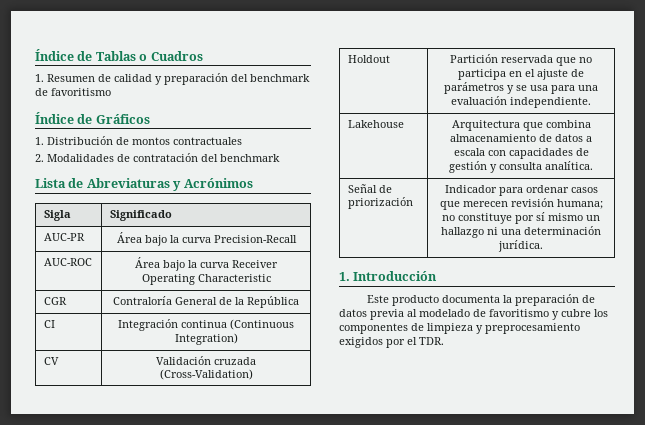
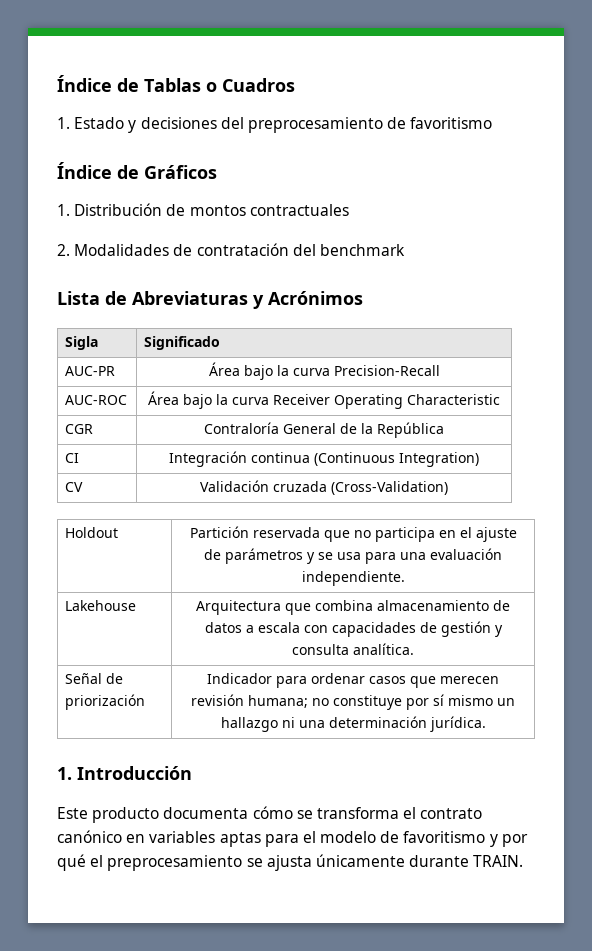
[47,73,310,85] Resumen de calidad y preparación del benchmark -> [74,117,383,133] Estado y decisiones del preprocesamiento
[502,294,595,306] [339,309,608,320] [339,323,580,334] [339,337,444,348] la preparación de datos previa al modelado de favoritismo y cubre los componentes de limpieza y preprocesamiento exigidos por el TDR. -> [252,806,483,819] [57,830,528,847] [57,854,524,871] cómo se transforma el contrato canónico en variables aptas para el modelo de favoritismo y por qué el preprocesamiento se ajusta únicamente durante TRAIN.

